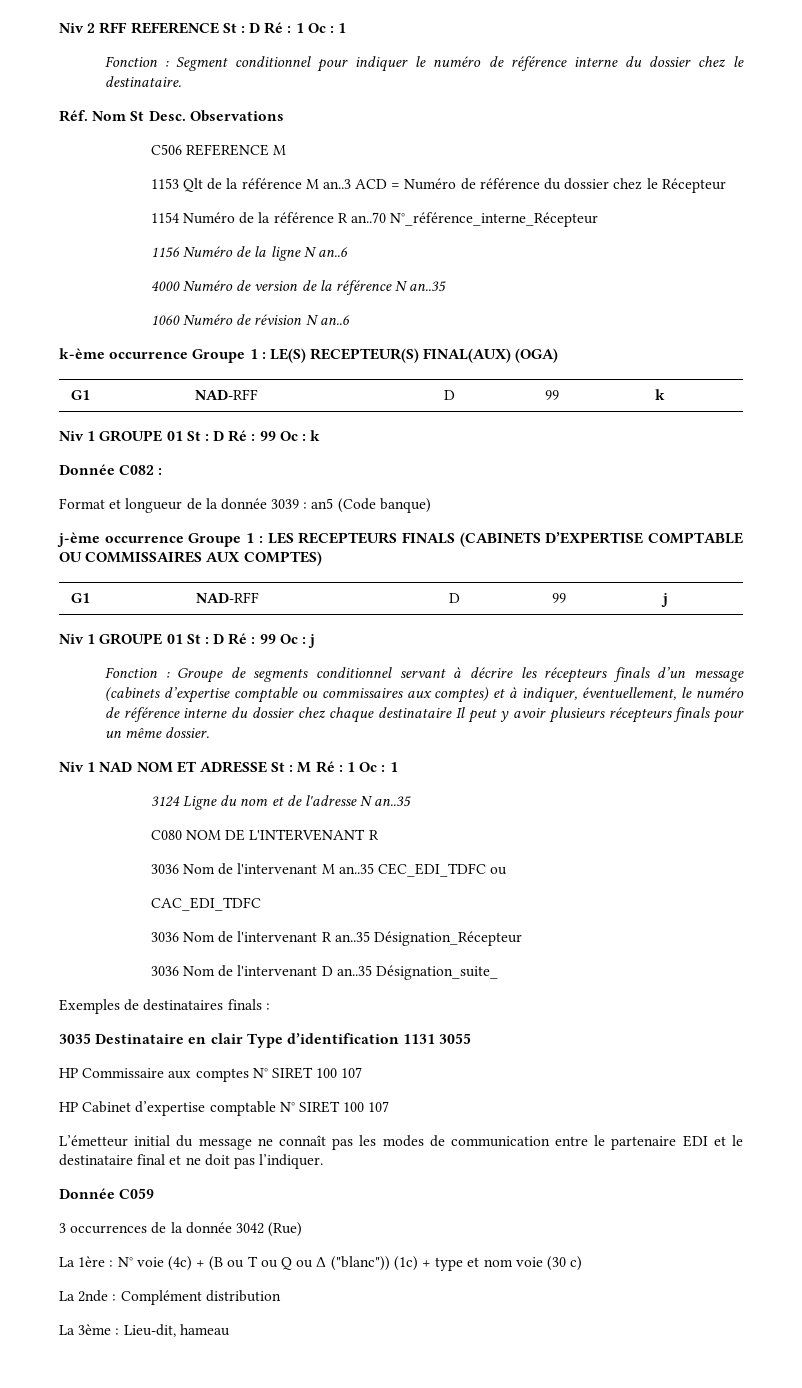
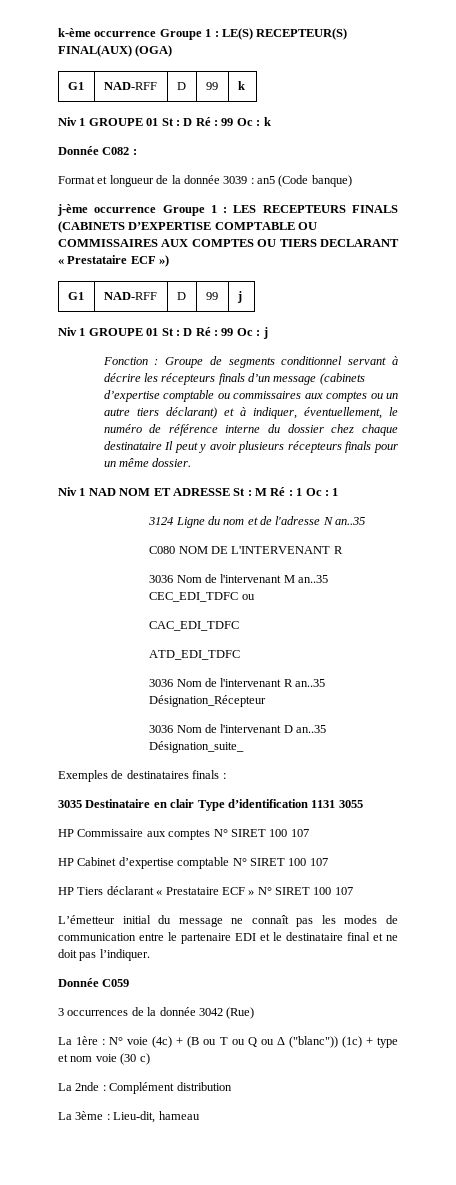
[59,22,347,34] [104,56,744,72] [104,76,181,87] [59,110,284,122] [150,144,287,156] [150,178,726,193] [150,212,599,227] [150,246,348,261] [150,280,447,295] [150,314,350,325] Niv 2 RFF REFERENCE St : D Ré : 1 Oc : 1 // Fonction : Segment conditionnel pour indiquer le numéro de référence interne du dossier chez le destinataire. // Réf. Nom St Desc. Observations // C506 REFERENCE M // 1153 Qlt de la référence M an..3 ACD = Numéro de référence du dossier chez le Récepteur // 1154 Numéro de la référence R an..70 N°_référence_interne_Récepteur // 1156 Numéro de la ligne N an..6 // 4000 Numéro de version de la référence N an..35 // 1060 Numéro de révision N an..6 // -> (58, 32) none
[243,551,322,566] COMPTES) -> [191,239,399,247] [58,255,170,267] COMPTES OU TIERS DECLARANT « Prestataire ECF »)
[434,687,490,703] comptes) -> [326,391,398,402] [103,407,217,419] comptes ou un autre tiers déclarant)
(261, 904) none -> [149,650,241,660] // ATD_EDI_TDFC
(390, 1106) none -> [58,886,353,895] // HP Tiers déclarant « Prestataire ECF » N° SIRET 100 107

